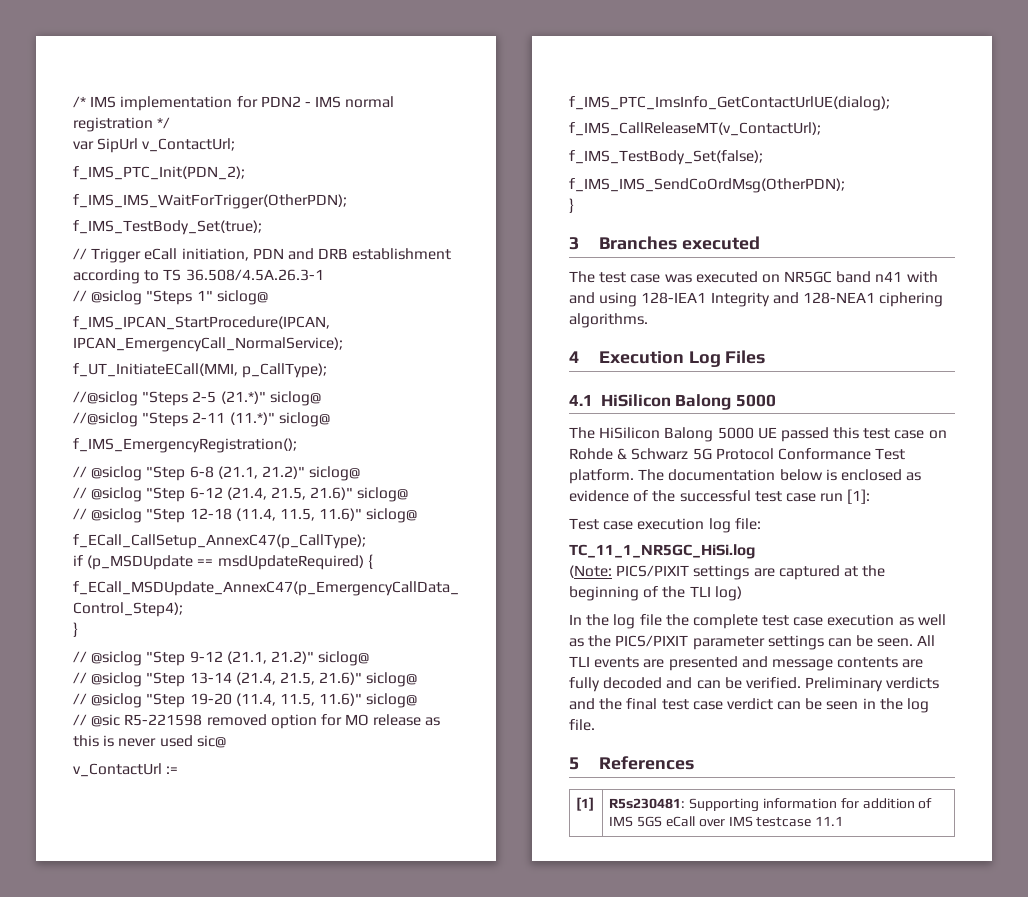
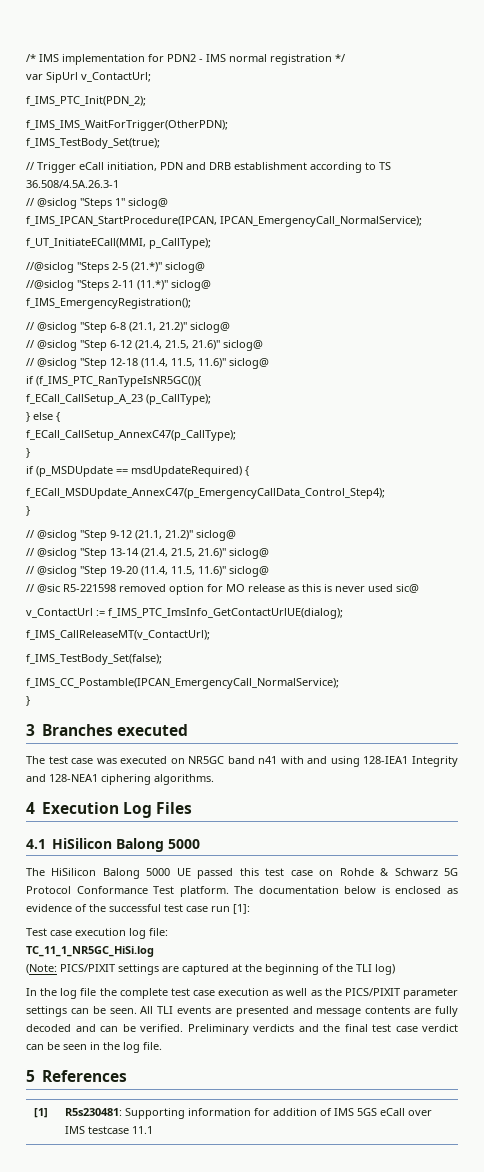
(418, 515) none -> [26,376,201,387] [26,394,211,405] [26,412,60,422] // if (f_IMS_PTC_RanTypeIsNR5GC()){ // f_ECall_CallSetup_A_23 (p_CallType); // } else {
(366, 541) none -> [26,448,30,458] // }
[569,178,845,193] f_IMS_IMS_SendCoOrdMsg(OtherPDN); -> [26,678,339,689] f_IMS_CC_Postamble(IPCAN_EmergencyCall_NormalService);

